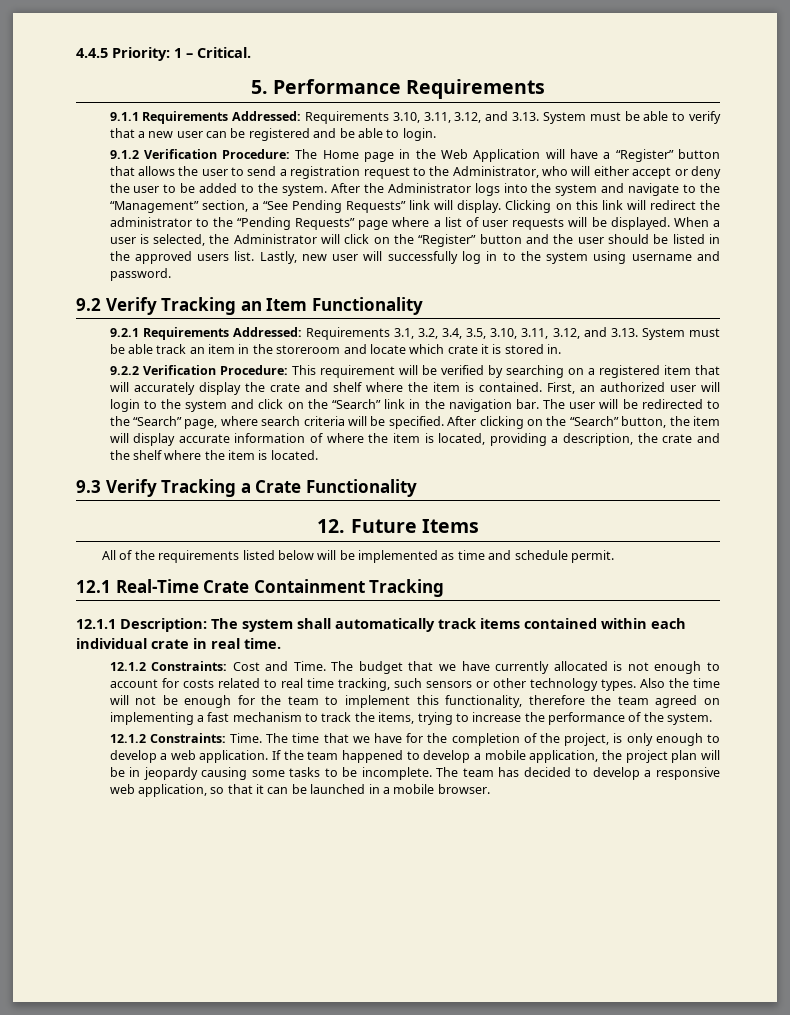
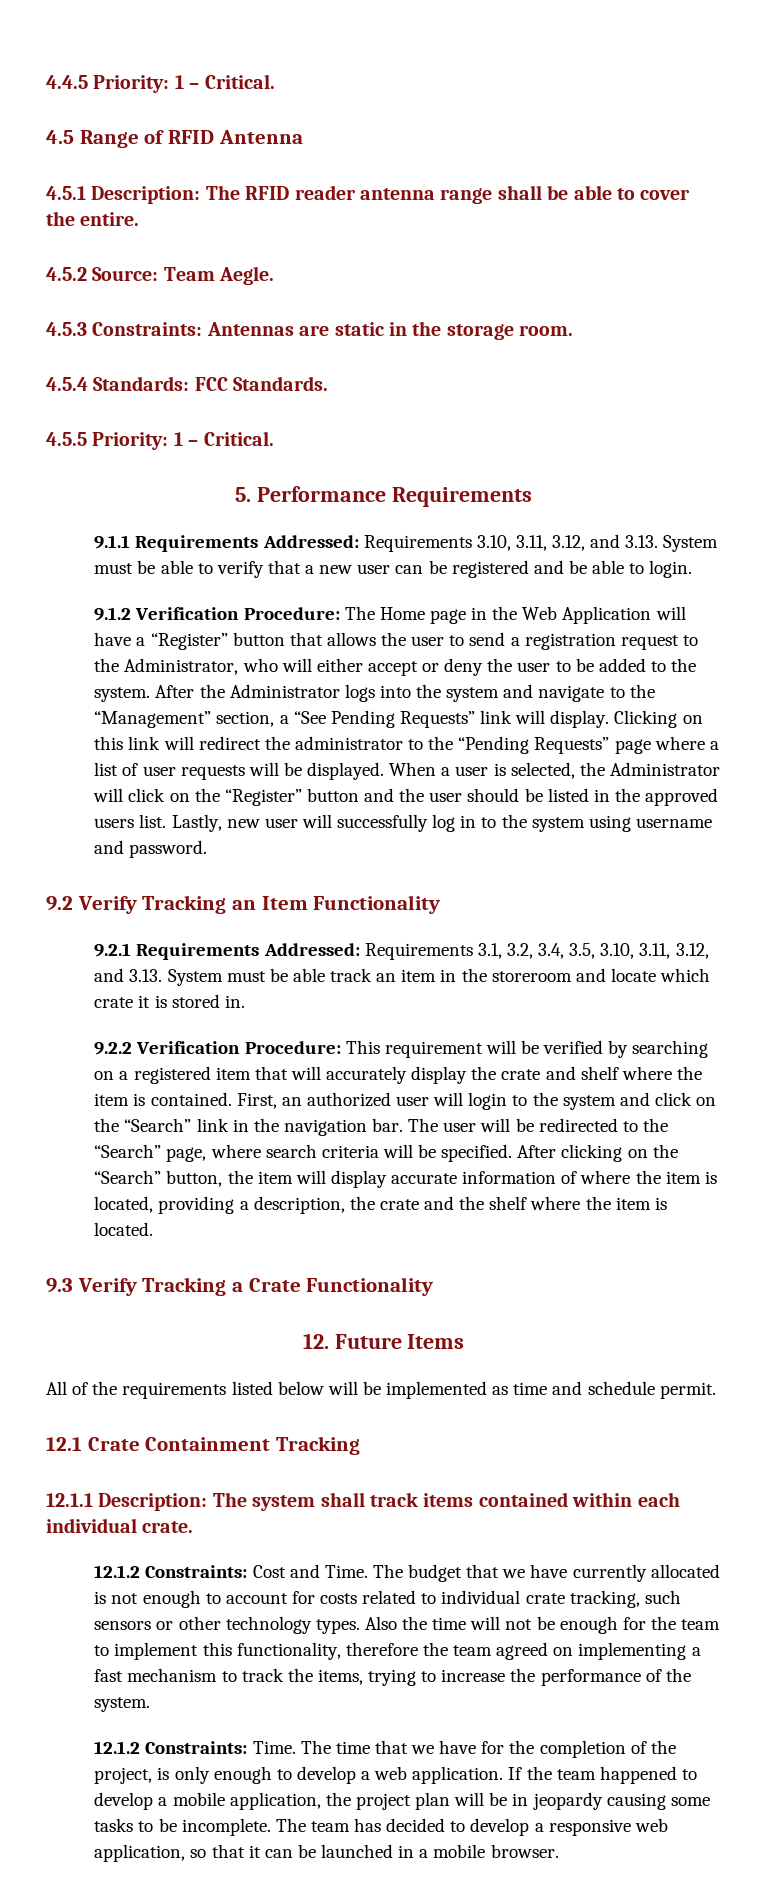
(251, 52) none -> [46,130,303,148] [46,185,691,204] [46,211,140,226] [46,266,275,285] [46,321,574,340] [46,376,329,391] [46,431,274,450] // 4.5 Range of RFID Antenna // 4.5.1 Description: The RFID reader antenna range shall be able to cover the entire. // 4.5.2 Source: Team Aegle. // 4.5.3 Constraints: Antennas are static in the storage room. // 4.5.4 Standards: FCC Standards. // 4.5.5 Priority: 1 – Critical.
[115,579,199,593] Real-Time -> (82, 1444) none
[335,618,435,632] automatically -> (365, 1499) none
[151,638,281,649] crate in real time. -> [142,1521,194,1533] crate.
[280,678,334,688] real time -> [441,1590,565,1604] individual crate

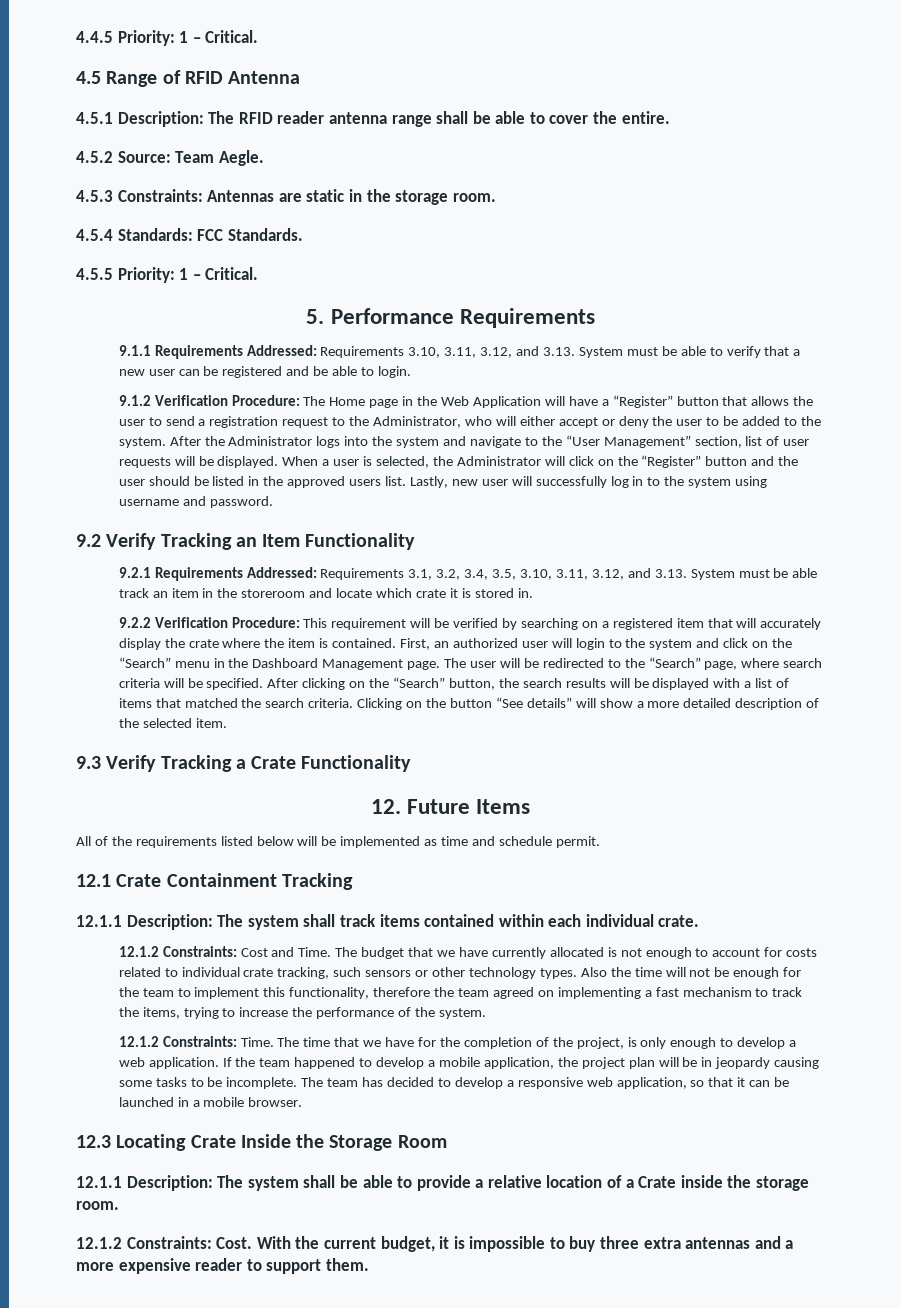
[94,710,703,728] [94,736,719,754] “Management” section, a “See Pending Requests” link will display. Clicking on this link will redirect the administrator to the “Pending Requests” page where a -> [565,435,742,448] “User Management” section,
[545,1066,619,1080] and shelf -> (219, 643) none
[196,1118,404,1136] link in the navigation bar. -> [174,658,441,670] menu in the Dashboard Management page.
[257,1170,717,1188] [94,1196,667,1214] [94,1222,154,1236] item will display accurate information of where the item is located, providing a description, the crate and the shelf where the item is located. -> [522,678,790,690] [118,697,820,710] [118,718,227,728] search results will be displayed with a list of items that matched the search criteria. Clicking on the button “See details” will show a more detailed description of the selected item.
(559, 1851) none -> [76,1134,447,1151] [76,1175,810,1191] [76,1201,119,1210] [76,1236,794,1252] [76,1258,369,1274] // 12.3 Locating Crate Inside the Storage Room // 12.1.1 Description: The system shall be able to provide a relative location of a Crate inside the storage room. // 12.1.2 Constraints: Cost. With the current budget, it is impossible to buy three extra antennas and a more expensive reader to support them.

